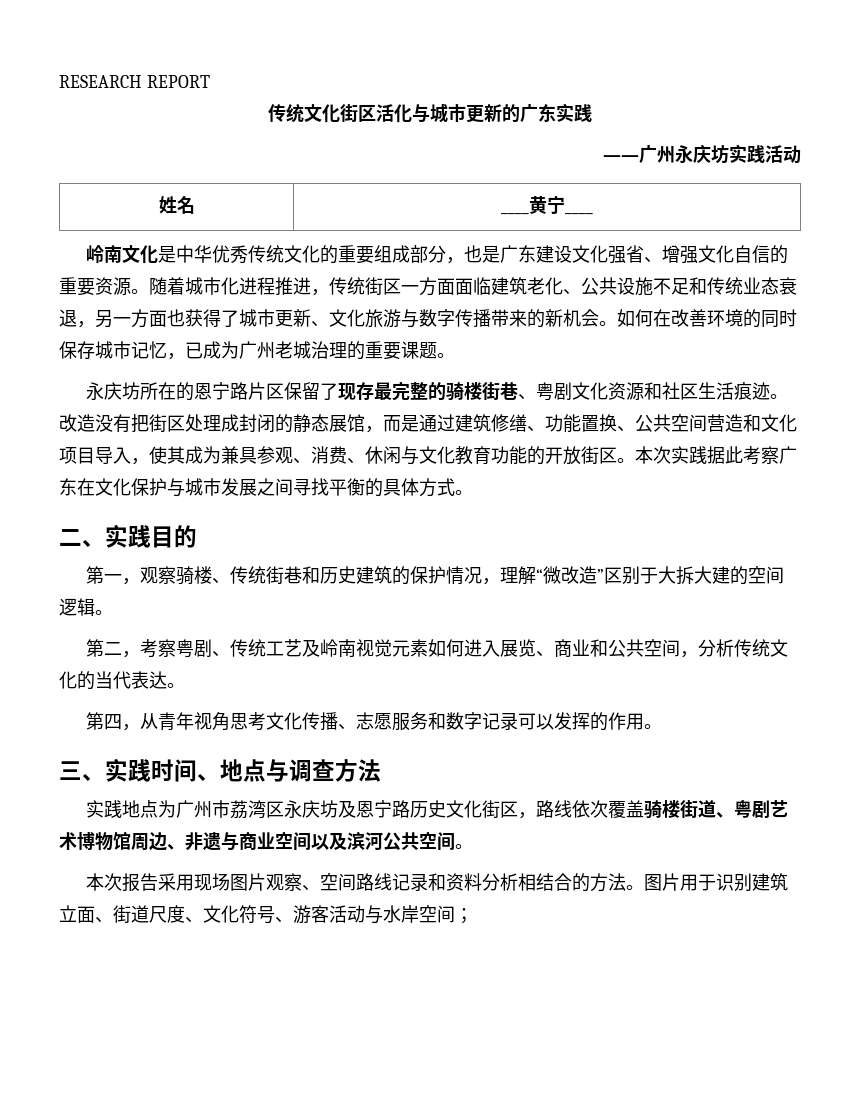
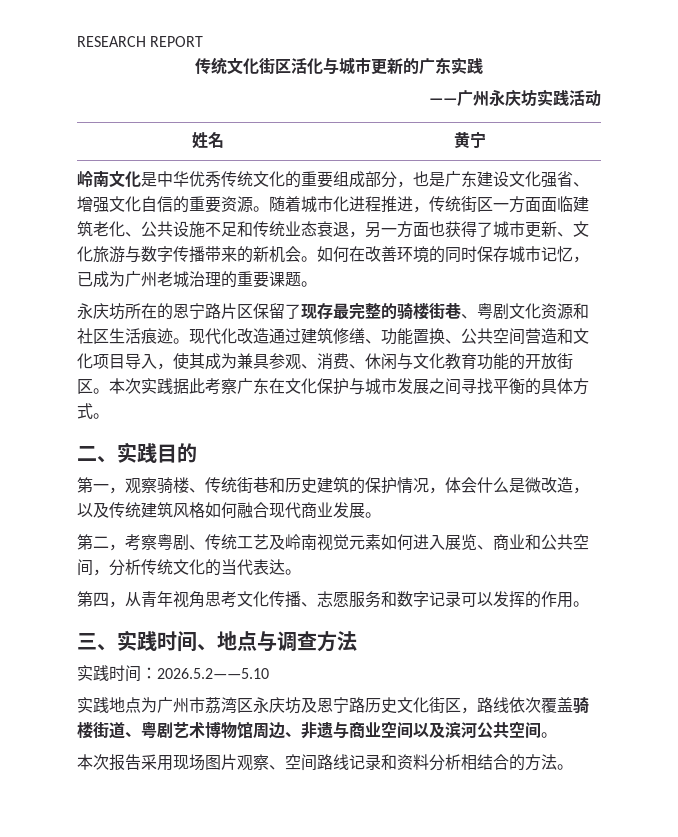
[501,212,529,215] ____ -> (224, 140) none
[565,212,593,215] ____ -> (486, 140) none
[59,414,419,433] 改造没有把街区处理成封闭的静态展馆，而是 -> [189,328,269,345] 现代化改造
[500,566,785,585] [59,598,95,616] 理解“微改造”区别于大拆大建的空间逻辑 -> [445,477,589,494] [77,502,365,519] 体会什么是微改造，以及传统建筑风格如何融合现代商业发展
(381, 770) none -> [77,665,269,682] // 实践时间：2026.5.2——5.10
[644,873,789,892] [59,905,473,924] 图片用于识别建筑立面、街道尺度、文化符号、游客活动与水岸空间； -> (573, 767) none

